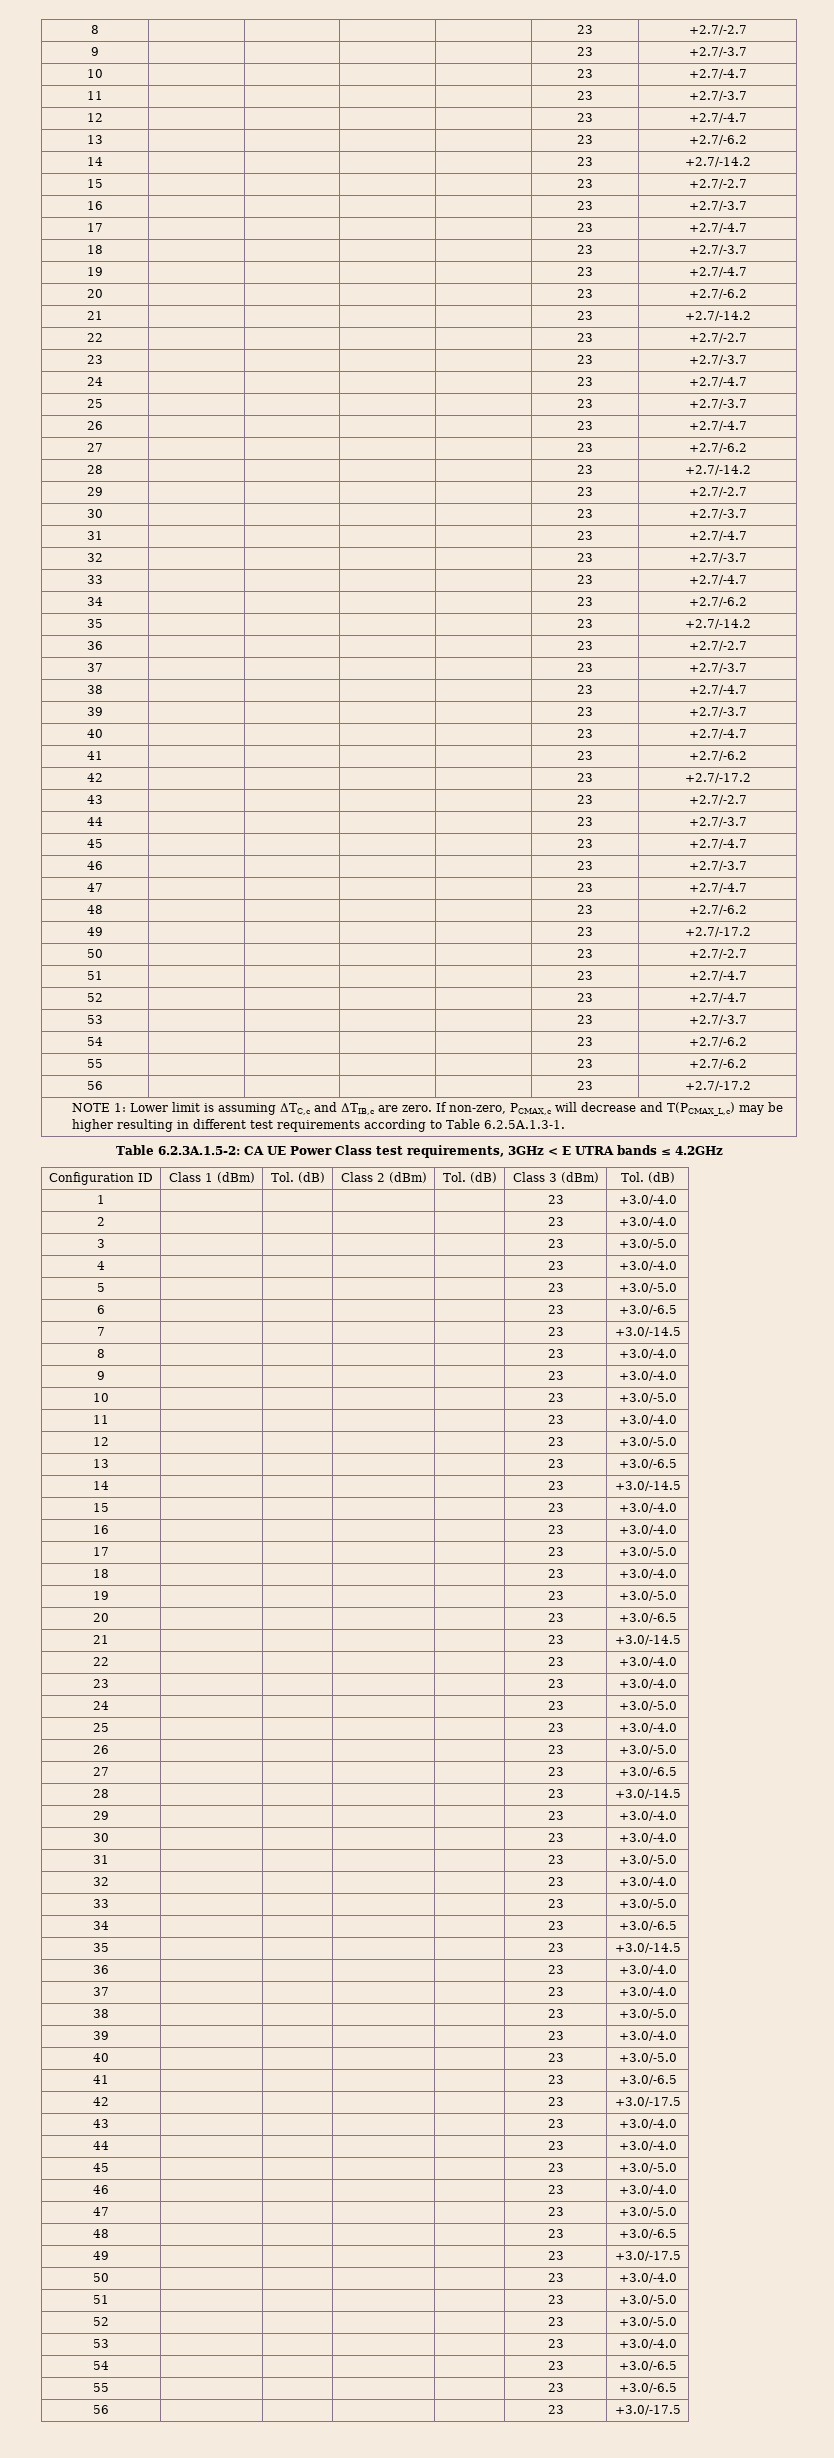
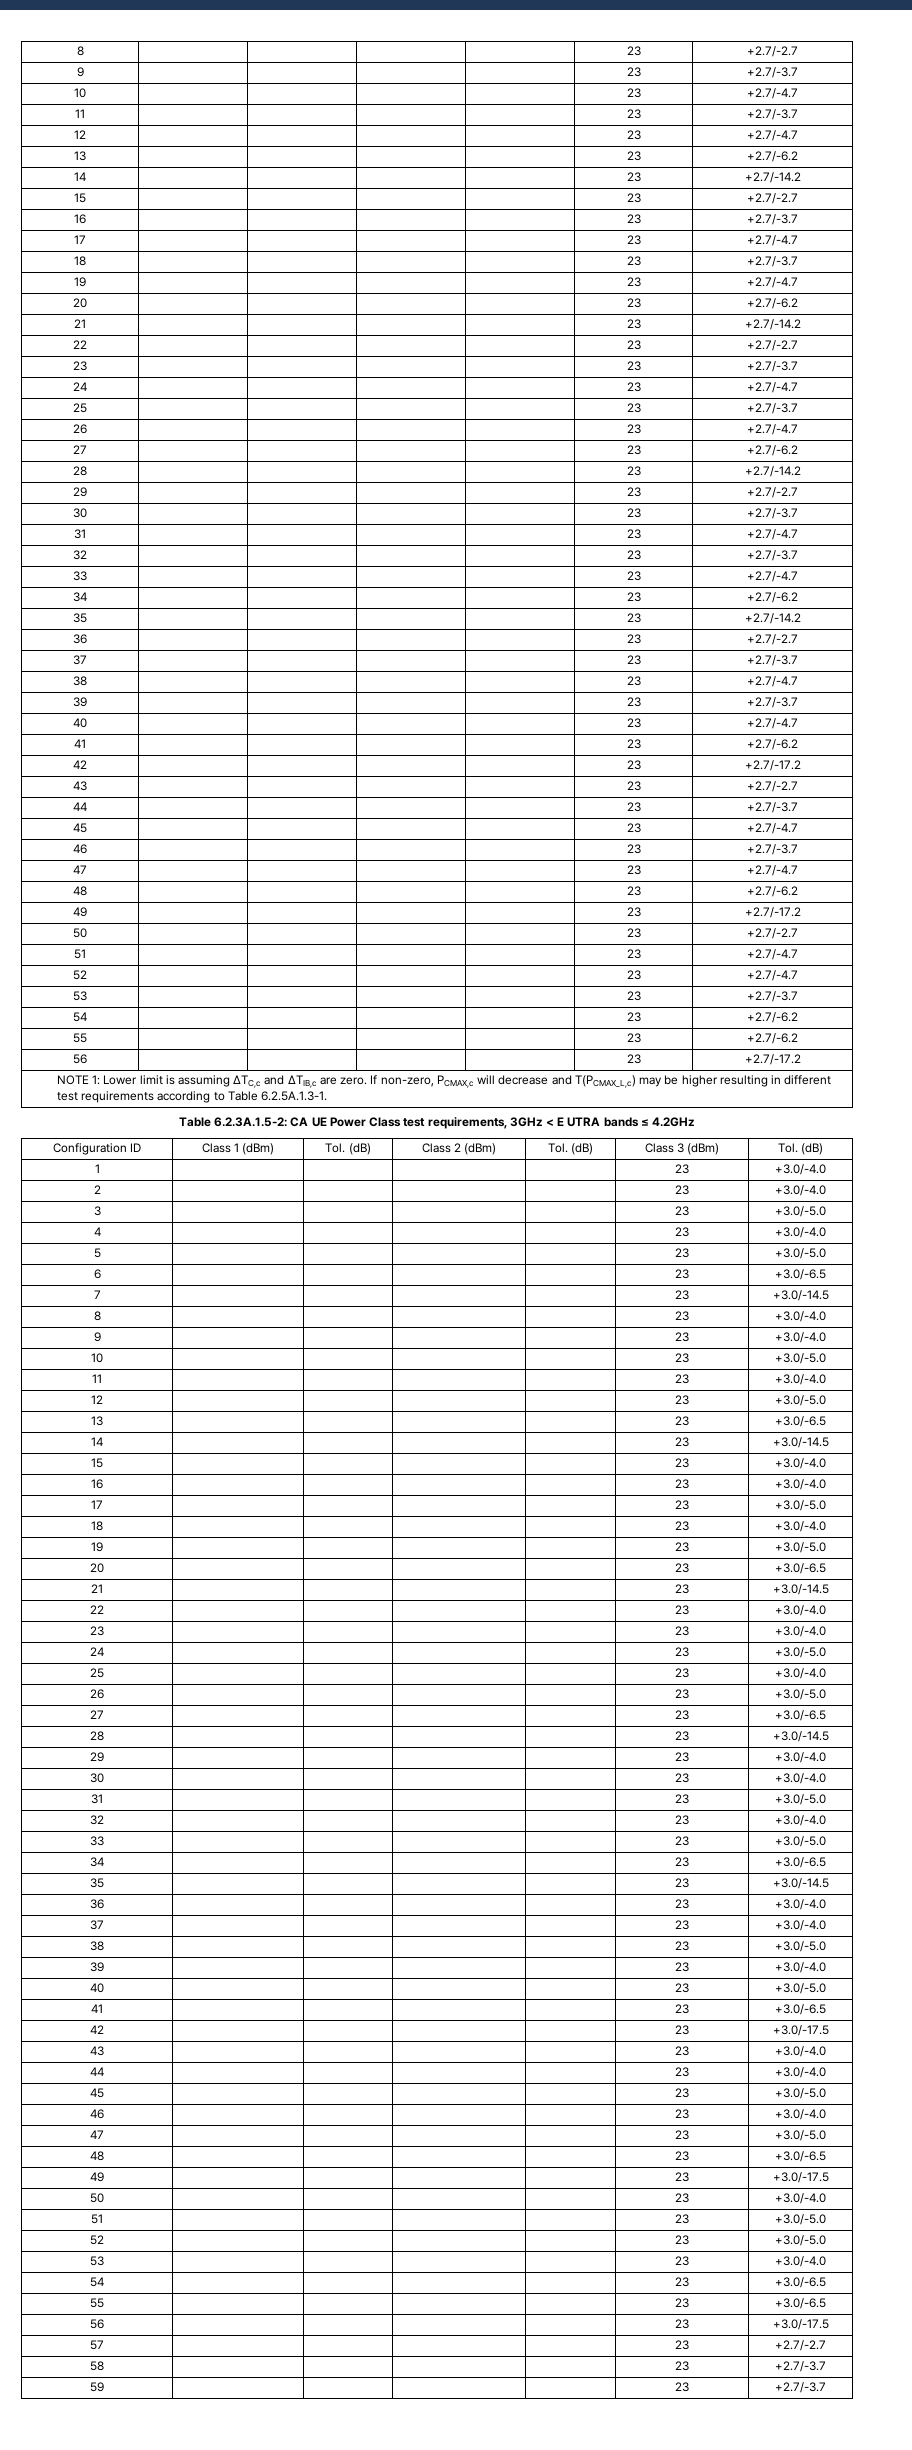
(681, 2410) none -> [90,2340,104,2350] [675,2340,689,2350] [775,2340,826,2351] [90,2361,104,2371] [675,2361,689,2371] [775,2361,826,2372] [90,2382,104,2392] [675,2382,689,2392] [775,2382,826,2393] // 57 | | | | | 23 | +2.7/-2.7 // 58 | | | | | 23 | +2.7/-3.7 // 59 | | | | | 23 | +2.7/-3.7

